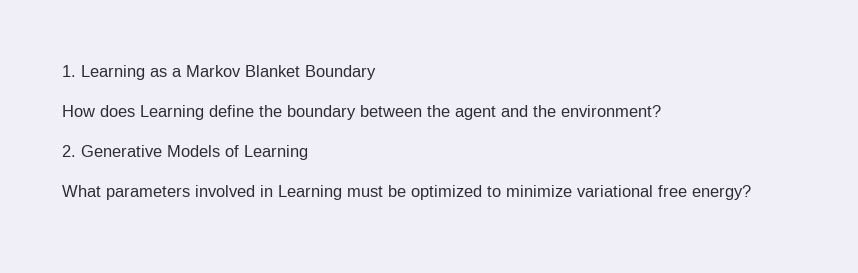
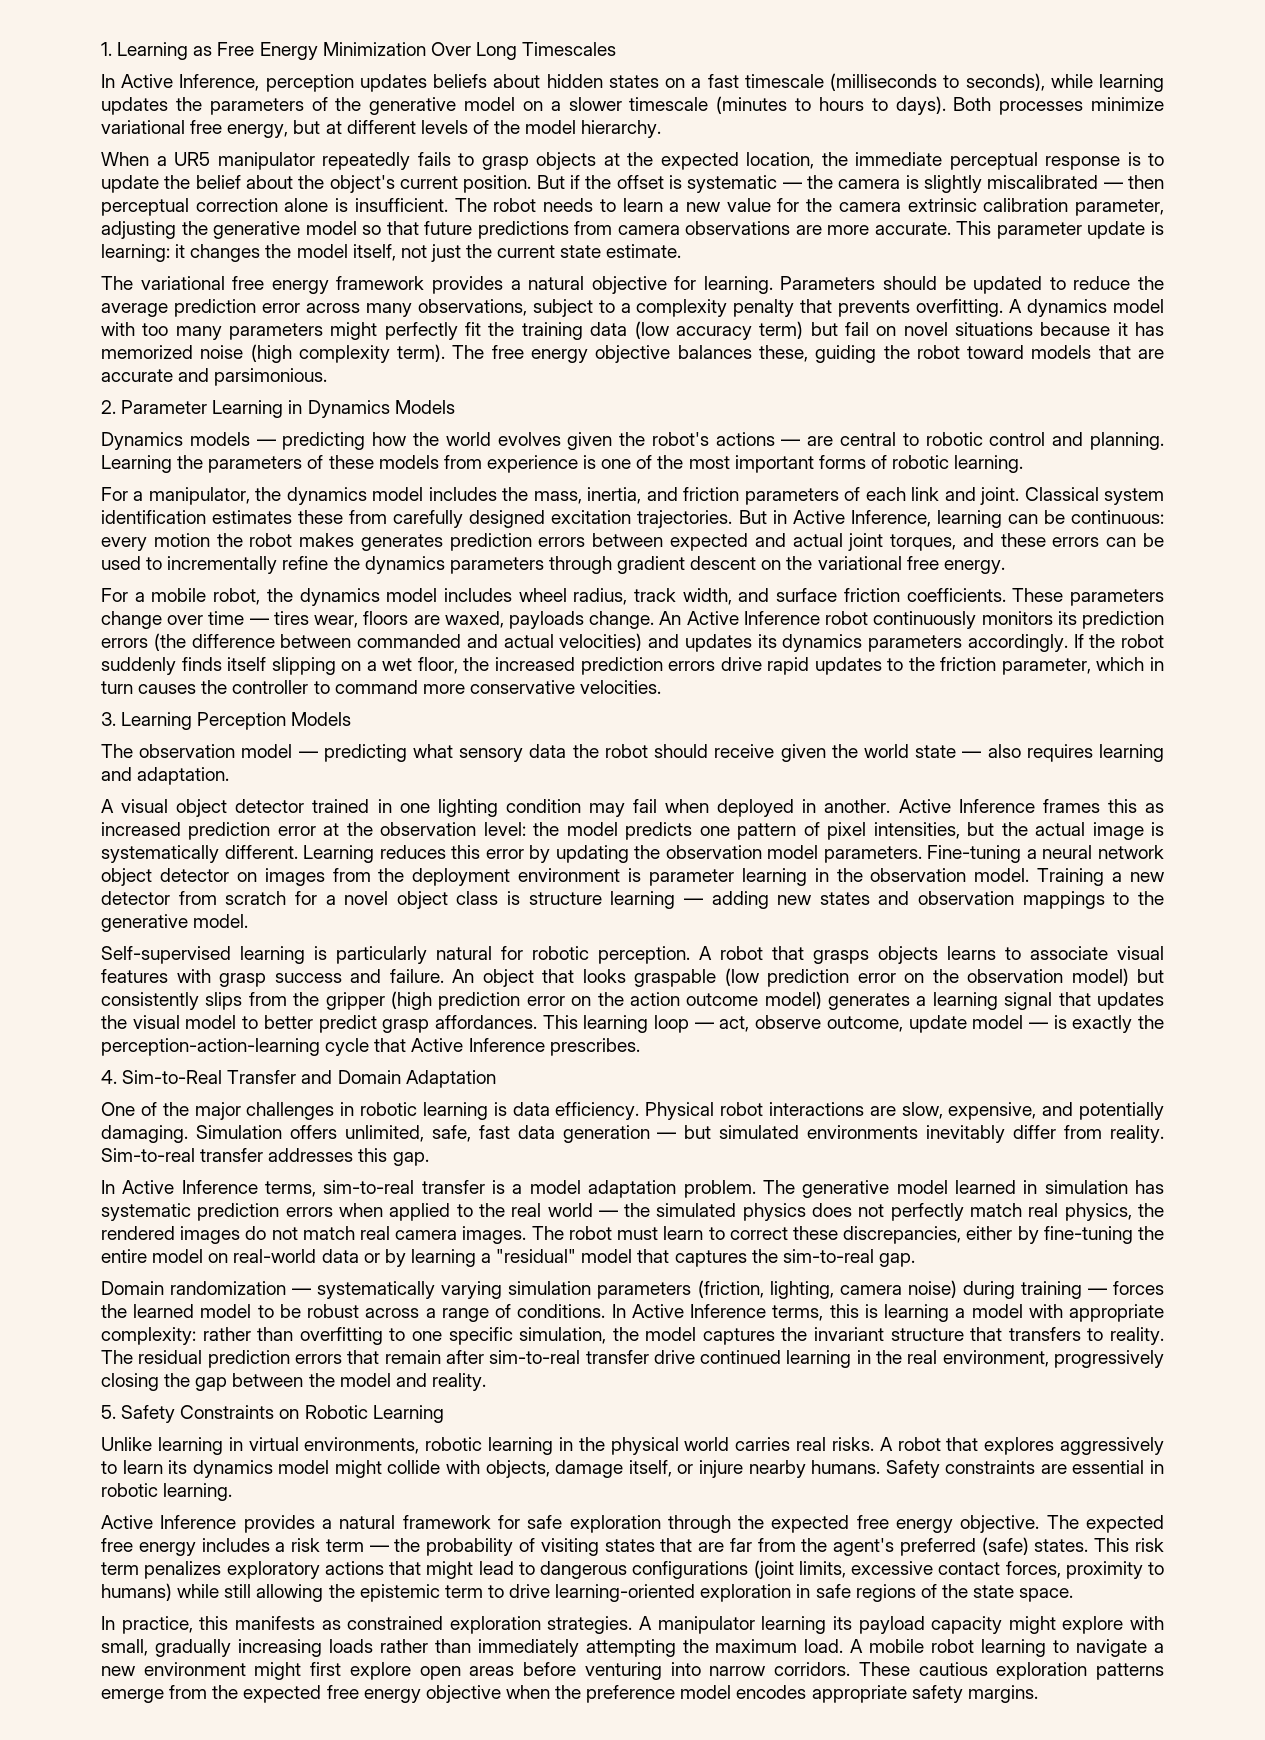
[172,65,376,80] [62,105,661,120] [62,145,308,160] [62,185,751,200] a Markov Blanket Boundary // How does Learning define the boundary between the agent and the environment? // 2. Generative Models of Learning // What parameters involved in Learning must be optimized to minimize variational free energy? -> [217,42,617,60] [101,73,1165,92] [101,96,1165,115] [101,120,662,138] [101,152,1164,170] [101,175,1165,193] [101,198,1164,216] [101,221,1164,239] [101,244,682,262] [101,276,1164,294] [101,299,1164,317] [101,321,1165,340] [101,344,1164,363] [101,368,328,386] [101,400,455,418] [101,432,1164,450] [101,455,1024,473] [101,487,1165,505] [101,510,1165,528] [101,533,1165,551] [101,556,1005,574] [101,588,1165,606] [101,611,1164,629] [101,633,1164,652] [101,657,1164,675] [101,680,662,694] [101,712,352,730] [101,744,1164,762] [101,767,230,785] [101,799,1164,817] [101,822,1165,840] [101,845,1164,863] [101,868,1164,886] [101,891,1164,909] [101,914,249,932] [101,946,1164,964] [101,968,1164,987] [101,991,1165,1010] [101,1015,1165,1033] [101,1038,640,1056] [101,1070,496,1088] [101,1102,1165,1120] [101,1125,1164,1143] [101,1148,429,1166] [101,1180,1165,1198] [101,1203,1164,1221] [101,1226,1164,1244] [101,1249,915,1267] [101,1280,1164,1299] [101,1304,1164,1322] [101,1327,1164,1345] [101,1350,1164,1368] [101,1373,486,1391] [101,1405,444,1423] [101,1437,1165,1455] [101,1460,1164,1478] [101,1483,233,1501] [101,1515,1164,1533] [101,1537,1164,1556] [101,1560,1164,1579] [101,1583,1074,1602] [101,1616,1164,1634] [101,1639,1165,1657] [101,1662,1164,1680] [101,1685,1038,1703] Free Energy Minimization Over Long Timescales // In Active Inference, perception updates beliefs about hidden states on a fast timescale (milliseconds to seconds), while learning updates the parameters of the generative model on a slower timescale (minutes to hours to days). Both processes minimize variational free energy, but at different levels of the model hierarchy. // When a UR5 manipulator repeatedly fails to grasp objects at the expected location, the immediate perceptual response is to update the belief about the object's current position. But if the offset is systematic — the camera is slightly miscalibrated — then perceptual correction alone is insufficient. The robot needs to learn a new value for the camera extrinsic calibration parameter, adjusting the generative model so that future predictions from camera observations are more accurate. This parameter update is learning: it changes the model itself, not just the current state estimate. // The variational free energy framework provides a natural objective for learning. Parameters should be updated to reduce the average prediction error across many observations, subject to a complexity penalty that prevents overfitting. A dynamics model with too many parameters might perfectly fit the training data (low accuracy term) but fail on novel situations because it has memorized noise (high complexity term). The free energy objective balances these, guiding the robot toward models that are accurate and parsimonious. // 2. Parameter Learning in Dynamics Models // Dynamics models — predicting how the world evolves given the robot's actions — are central to robotic control and planning. Learning the parameters of these models from experience is one of the most important forms of robotic learning. // For a manipulator, the dynamics model includes the mass, inertia, and friction parameters of each link and joint. Classical system identification estimates these from carefully designed excitation trajectories. But in Active Inference, learning can be continuous: every motion the robot makes generates prediction errors between expected and actual joint torques, and these errors can be used to incrementally refine the dynamics parameters through gradient descent on the variational free energy. // For a mobile robot, the dynamics model includes wheel radius, track width, and surface friction coefficients. These parameters change over time — tires wear, floors are waxed, payloads change. An Active Inference robot continuously monitors its prediction errors (the difference between commanded and actual velocities) and updates its dynamics parameters accordingly. If the robot suddenly finds itself slipping on a wet floor, the increased prediction errors drive rapid updates to the friction parameter, which in turn causes the controller to command more conservative velocities. // 3. Learning Perception Models // The observation model — predicting what sensory data the robot should receive given the world state — also requires learning and adaptation. // A visual object detector trained in one lighting condition may fail when deployed in another. Active Inference frames this as increased prediction error at the observation level: the model predicts one pattern of pixel intensities, but the actual image is systematically different. Learning reduces this error by updating the observation model parameters. Fine-tuning a neural network object detector on images from the deployment environment is parameter learning in the observation model. Training a new detector from scratch for a novel object class is structure learning — adding new states and observation mappings to the generative model. // Self-supervised learning is particularly natural for robotic perception. A robot that grasps objects learns to associate visual features with grasp success and failure. An object that looks graspable (low prediction error on the observation model) but consistently slips from the gripper (high prediction error on the action outcome model) generates a learning signal that updates the visual model to better predict grasp affordances. This learning loop — act, observe outcome, update model — is exactly the perception-action-learning cycle that Active Inference prescribes. // 4. Sim-to-Real Transfer and Domain Adaptation // One of the major challenges in robotic learning is data efficiency. Physical robot interactions are slow, expensive, and potentially damaging. Simulation offers unlimited, safe, fast data generation — but simulated environments inevitably differ from reality. Sim-to-real transfer addresses this gap. // In Active Inference terms, sim-to-real transfer is a model adaptation problem. The generative model learned in simulation has systematic prediction errors when applied to the real world — the simulated physics does not perfectly match real physics, the rendered images do not match real camera images. The robot must learn to correct these discrepancies, either by fine-tuning the entire model on real-world data or by learning a "residual" model that captures the sim-to-real gap. // Domain randomization — systematically varying simulation parameters (friction, lighting, camera noise) during training — forces the learned model to be robust across a range of conditions. In Active Inference terms, this is learning a model with appropriate complexity: rather than overfitting to one specific simulation, the model captures the invariant structure that transfers to reality. The residual prediction errors that remain after sim-to-real transfer drive continued learning in the real environment, progressively closing the gap between the model and reality. // 5. Safety Constraints on Robotic Learning // Unlike learning in virtual environments, robotic learning in the physical world carries real risks. A robot that explores aggressively to learn its dynamics model might collide with objects, damage itself, or injure nearby humans. Safety constraints are essential in robotic learning. // Active Inference provides a natural framework for safe exploration through the expected free energy objective. The expected free energy includes a risk term — the probability of visiting states that are far from the agent's preferred (safe) states. This risk term penalizes exploratory actions that might lead to dangerous configurations (joint limits, excessive contact forces, proximity to humans) while still allowing the epistemic term to drive learning-oriented exploration in safe regions of the state space. // In practice, this manifests as constrained exploration strategies. A manipulator learning its payload capacity might explore with small, gradually increasing loads rather than immediately attempting the maximum load. A mobile robot learning to navigate a new environment might first explore open areas before venturing into narrow corridors. These cautious exploration patterns emerge from the expected free energy objective when the preference model encodes appropriate safety margins.

